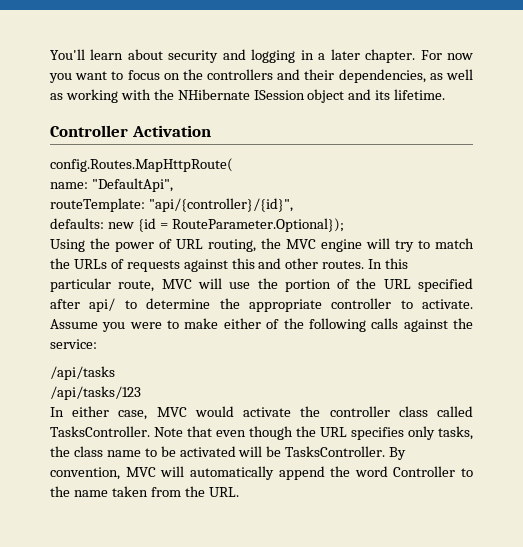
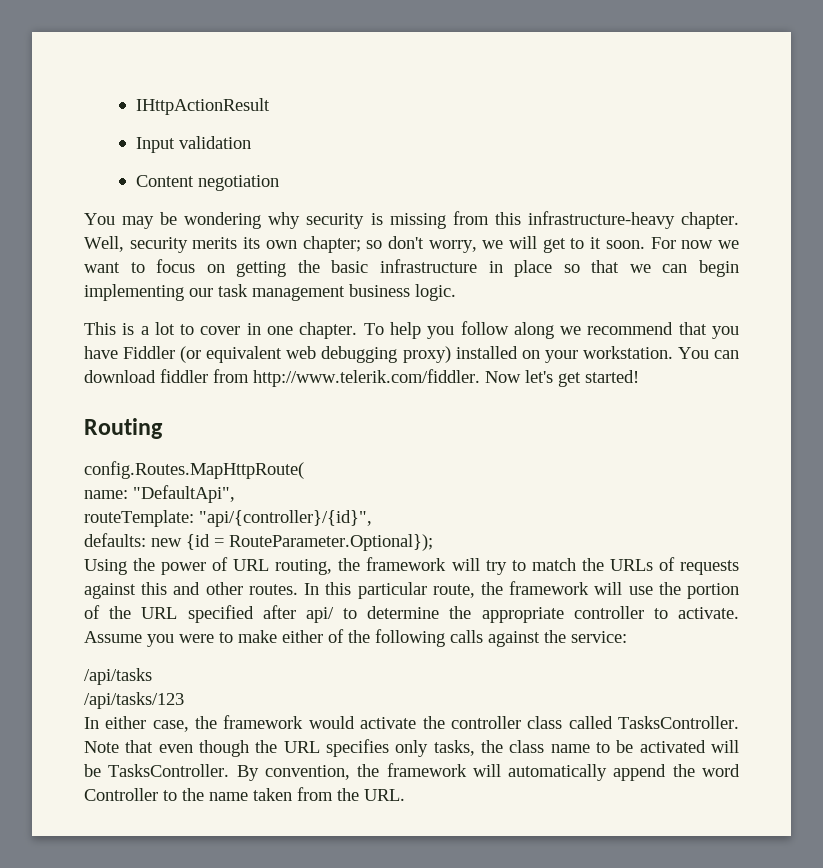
[50,49,416,63] You'll learn about security and logging in a later chapter. -> [136,98,271,115] [136,136,252,153] [136,175,280,191] [84,211,739,229] [84,236,645,253] IHttpActionResult // Input validation // Content negotiation // You may be wondering why security is missing from this infrastructure-heavy chapter. Well, security merits its own chapter; so don't worry, we will get to it soon.
[49,73,72,83] you -> [718,240,739,249] we
[182,69,474,83] [50,89,446,103] [50,125,211,137] the controllers and their dependencies, as well as working with the NHibernate ISession object and its lifetime. // Controller Activation -> [236,259,739,277] [84,284,456,301] [84,321,739,339] [84,346,739,363] [84,369,639,387] [84,418,163,439] getting the basic infrastructure in place so that we can begin implementing our task management business logic. // This is a lot to cover in one chapter. To help you follow along we recommend that you have Fiddler (or equivalent web debugging proxy) installed on your workstation. You can download fiddler from http://www.telerik.com/fiddler. Now let's get started! // Routing
[286,239,362,252] MVC engine -> [366,557,447,571] framework
[161,279,192,289] MVC -> [480,581,590,595] the framework
[156,407,187,417] MVC -> [195,715,304,729] the framework
[125,467,156,477] MVC -> [357,763,467,777] the framework

